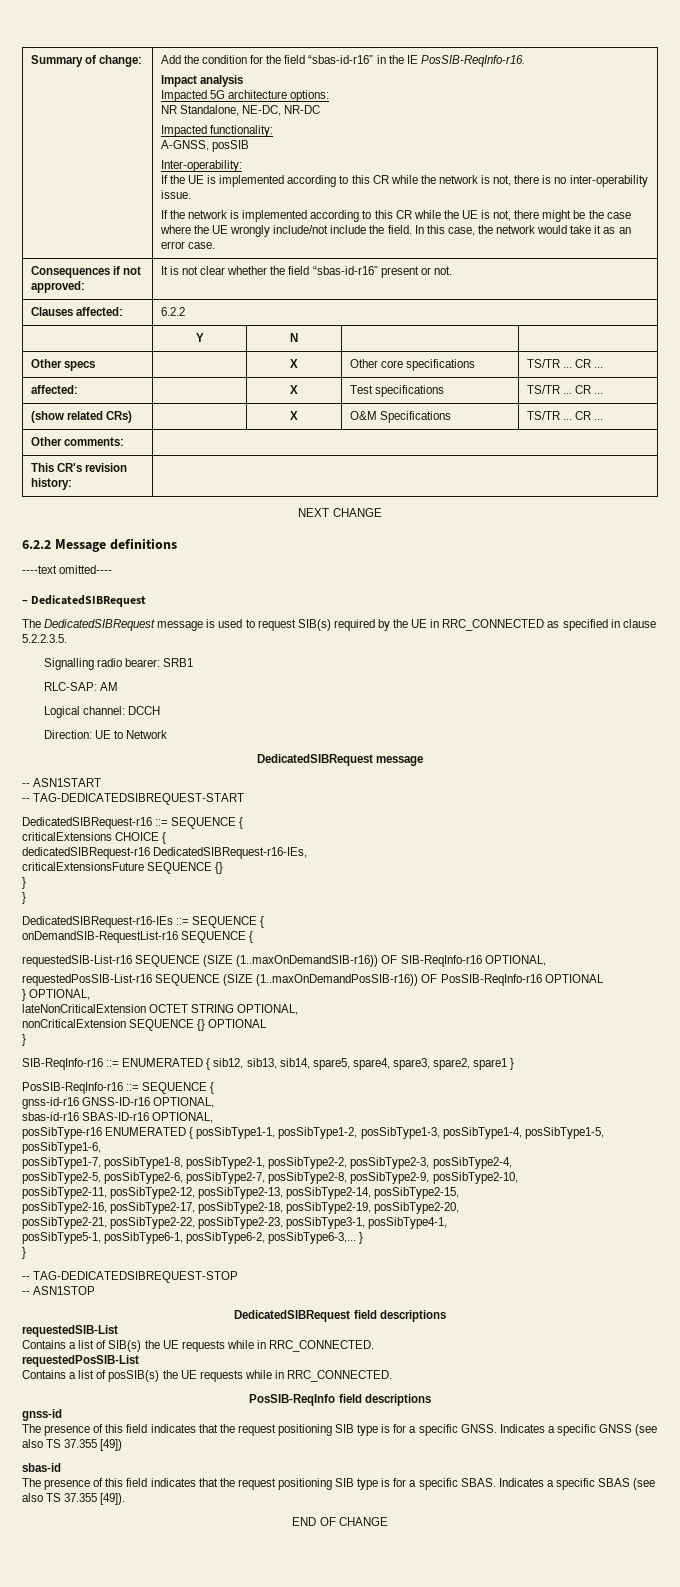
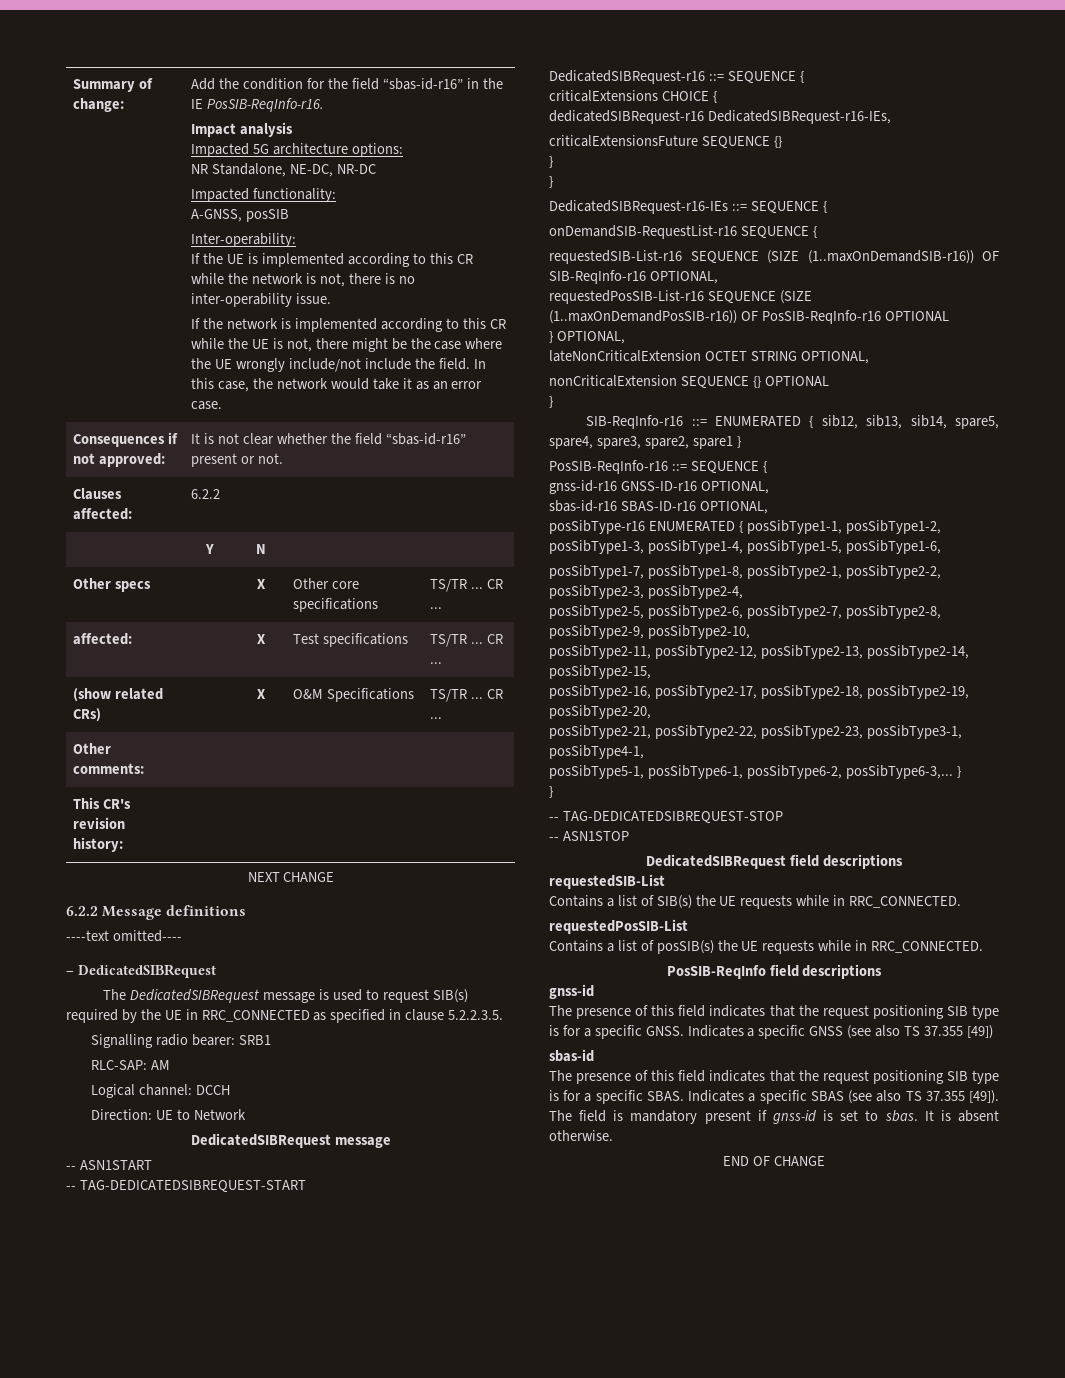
(126, 1499) none -> [549,1110,999,1124] [549,1130,613,1141] The field is mandatory present if gnss-id is set to sbas. It is absent otherwise.

